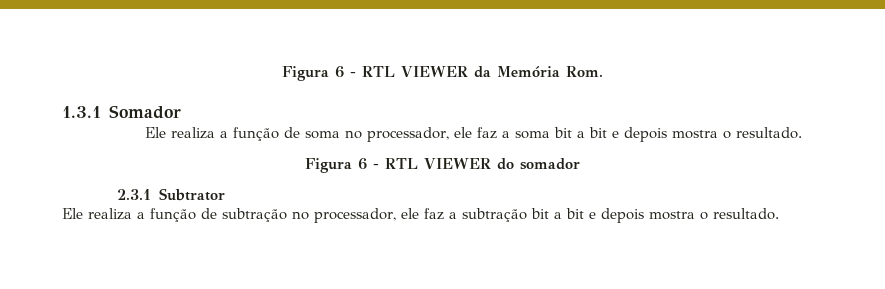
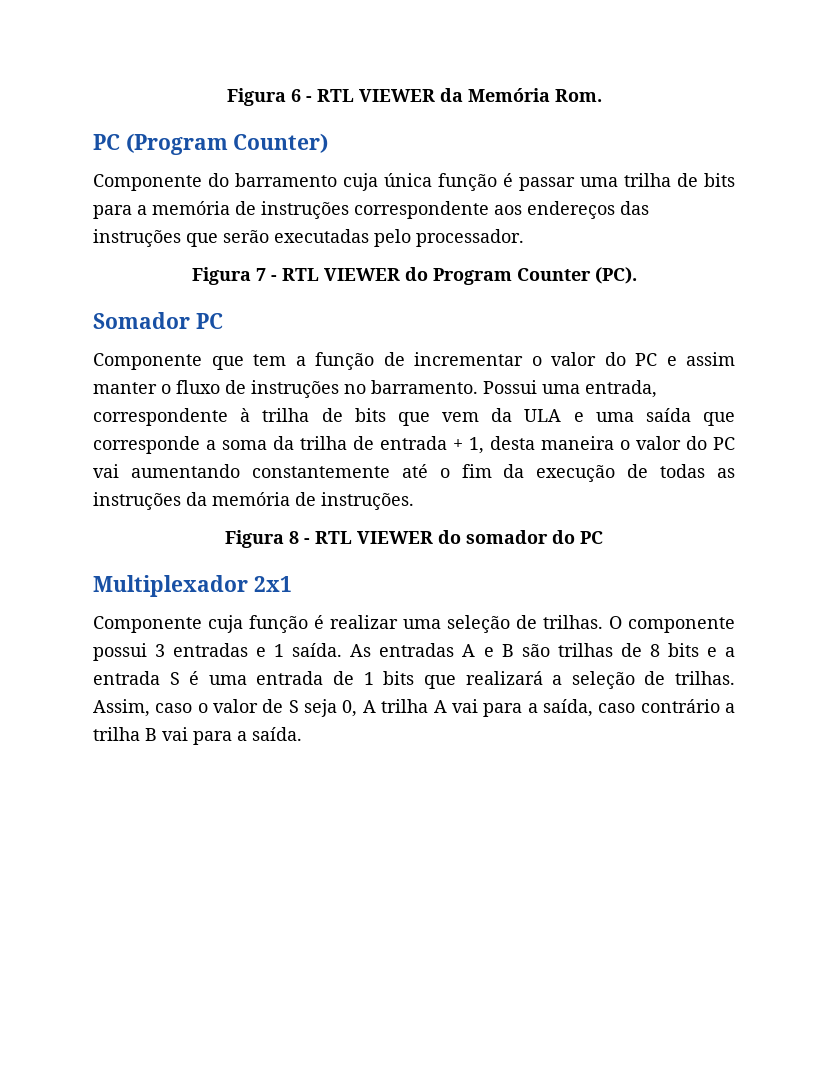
[62,105,181,119] [145,127,803,142] [305,158,367,173] 1.3.1 Somador // Ele realiza a função de soma no processador, ele faz a soma bit a bit e depois mostra o resultado. // Figura 6 -> [93,133,329,155] [93,173,735,191] [93,201,649,219] [93,229,524,247] [191,267,637,285] [93,312,223,329] [93,352,735,370] [93,380,657,398] [93,408,735,426] [93,436,735,454] [93,464,735,482] [93,492,414,510] [225,530,299,548] PC (Program Counter) // Componente do barramento cuja única função é passar uma trilha de bits para a memória de instruções correspondente aos endereços das instruções que serão executadas pelo processador. // Figura 7 - RTL VIEWER do Program Counter (PC). // Somador PC // Componente que tem a função de incrementar o valor do PC e assim manter o fluxo de instruções no barramento. Possui uma entrada, correspondente à trilha de bits que vem da ULA e uma saída que corresponde a soma da trilha de entrada + 1, desta maneira o valor do PC vai aumentando constantemente até o fim da execução de todas as instruções da memória de instruções. // Figura 8
[117,188,225,201] [62,208,779,223] // 2.3.1 Subtrator // Ele realiza a função de subtração no processador, ele faz a subtração bit a bit e depois mostra o resultado. -> [552,530,603,544] [93,575,292,597] [93,615,735,633] [93,643,735,661] [93,671,736,689] [93,699,736,717] [93,727,302,745] do PC // Multiplexador 2x1 // Componente cuja função é realizar uma seleção de trilhas. O componente possui 3 entradas e 1 saída. As entradas A e B são trilhas de 8 bits e a entrada S é uma entrada de 1 bits que realizará a seleção de trilhas. Assim, caso o valor de S seja 0, A trilha A vai para a saída, caso contrário a trilha B vai para a saída.

